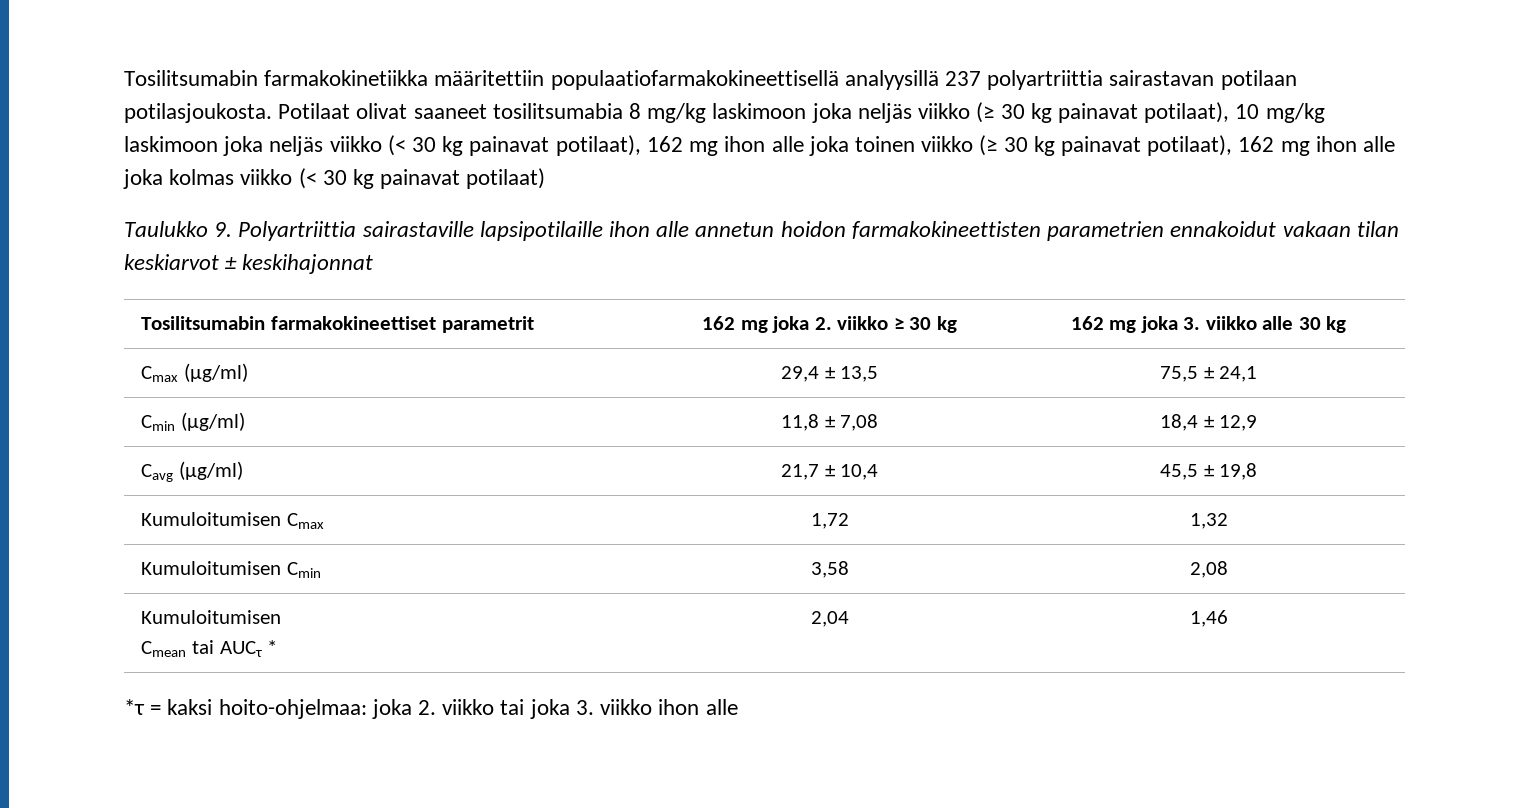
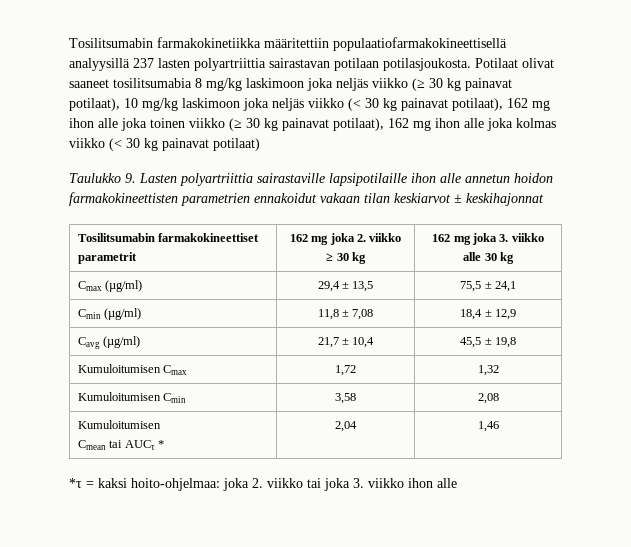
(982, 78) none -> [158,58,190,68] lasten
[238,221,357,241] Polyartriittia -> [139,173,253,186] Lasten polyartriittia

